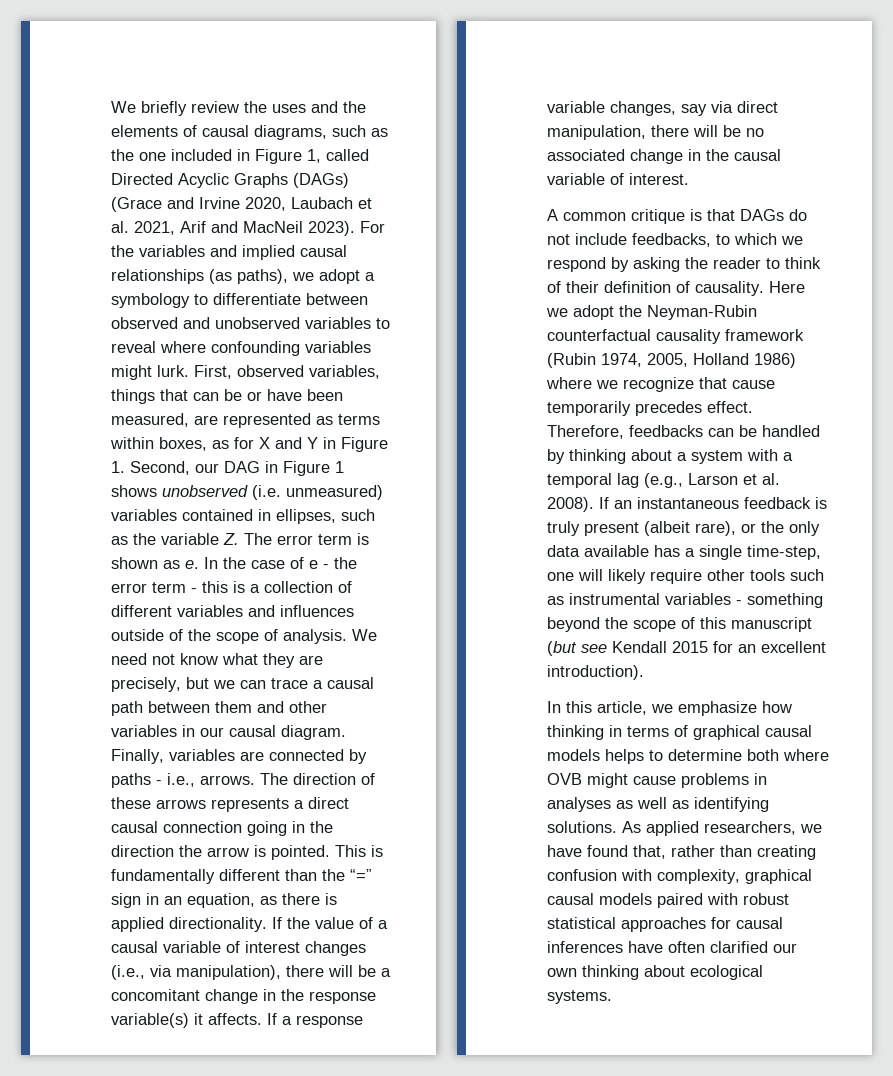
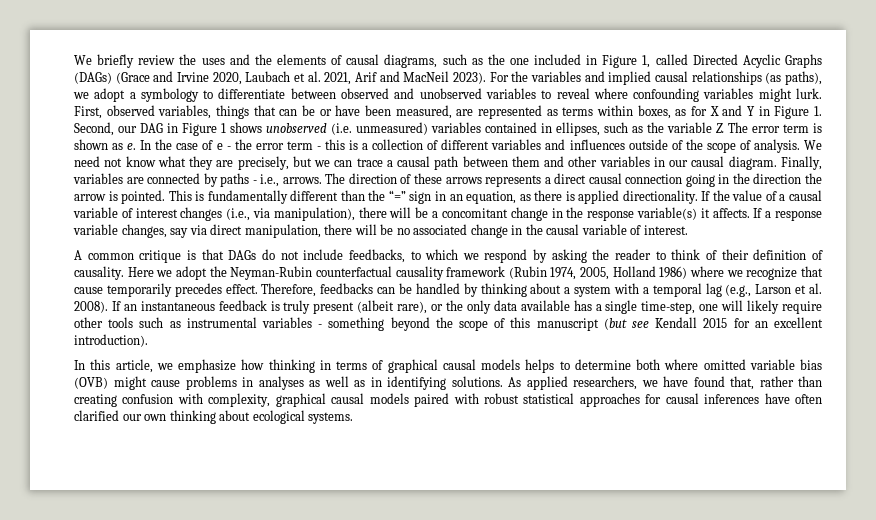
[547,773,582,785] OVB -> [703,359,822,370] [74,377,108,389] omitted variable bias (OVB)
(689, 804) none -> [370,377,382,387] in

